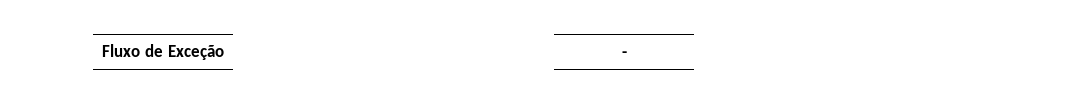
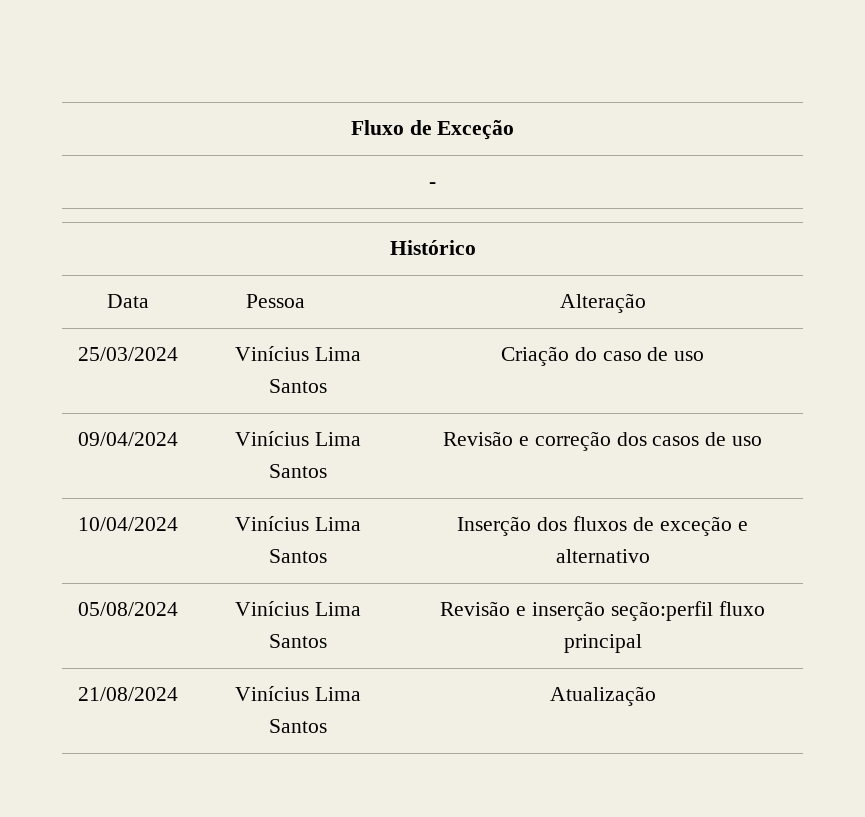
(627, 54) none -> [389,240,476,255] [107,294,149,308] [246,294,306,308] [559,293,646,313] [78,347,178,361] [235,346,361,361] [269,379,327,393] [500,346,705,366] [78,432,178,446] [235,431,361,446] [269,464,327,478] [443,431,762,451] [78,517,178,531] [235,516,361,531] [269,549,327,563] [457,516,748,536] [555,549,650,563] [78,602,178,616] [235,601,361,616] [269,634,327,648] [440,601,765,621] [563,634,642,653] [78,687,178,701] [235,686,361,701] [269,719,327,733] [549,686,656,706] // Histórico // Data | Pessoa | Alteração // 25/03/2024 | Vinícius Lima Santos | Criação do caso de uso // 09/04/2024 | Vinícius Lima Santos | Revisão e correção dos casos de uso // 10/04/2024 | Vinícius Lima Santos | Inserção dos fluxos de exceção e alternativo // 05/08/2024 | Vinícius Lima Santos | Revisão e inserção seção:perfil fluxo principal // 21/08/2024 | Vinícius Lima Santos | Atualização

